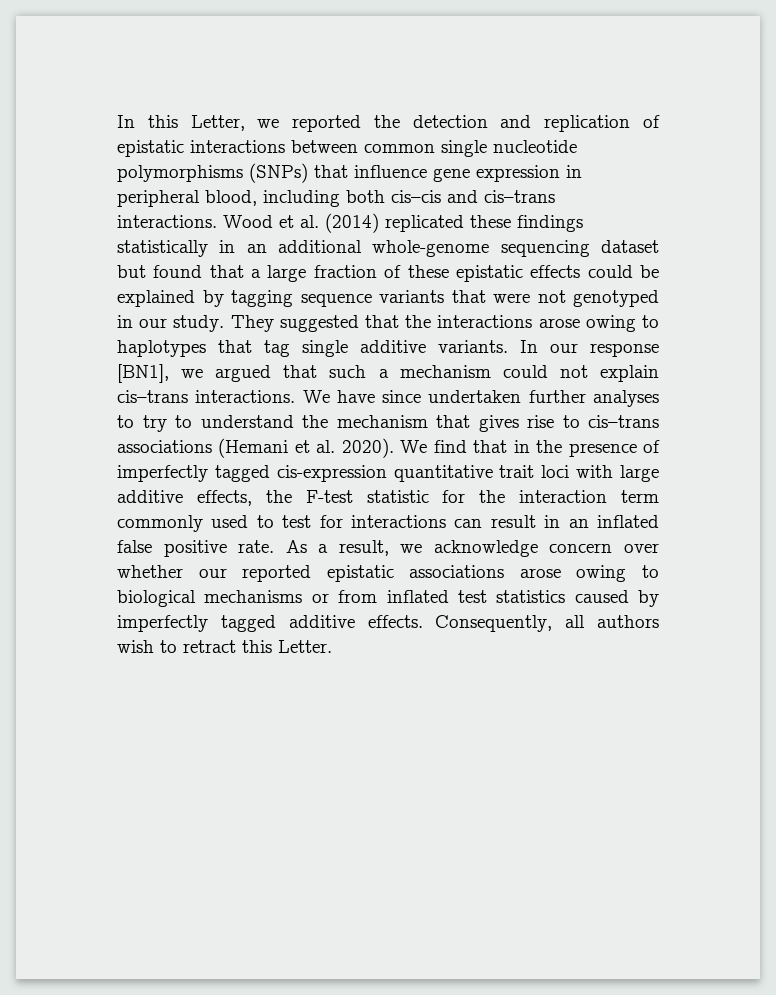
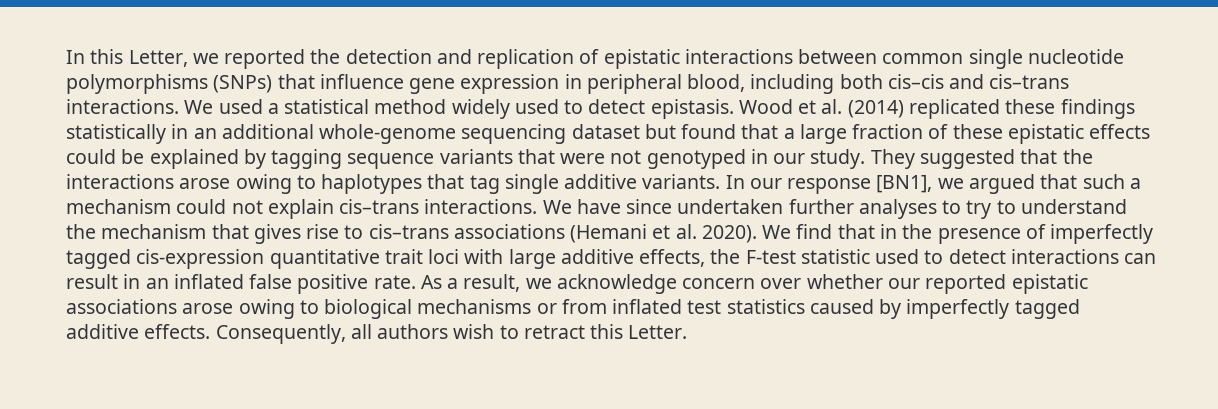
(217, 221) none -> [184,99,734,119] We used a statistical method widely used to detect epistasis.
[442,490,659,503] [117,515,343,532] for the interaction term commonly used to test for -> [875,249,1006,264] used to detect

